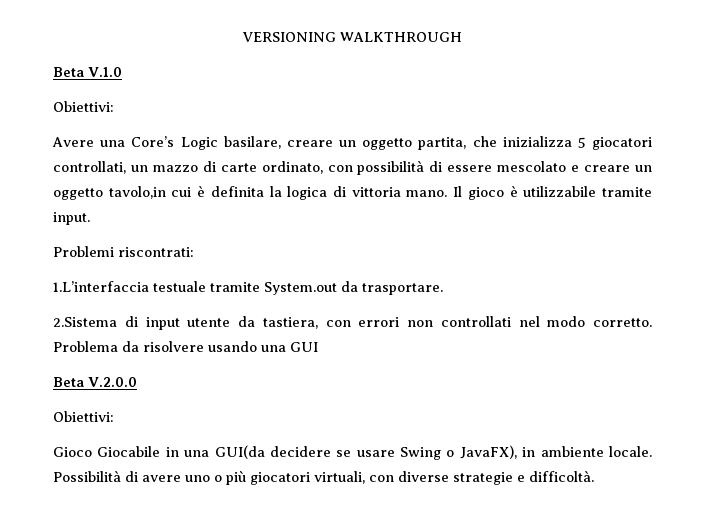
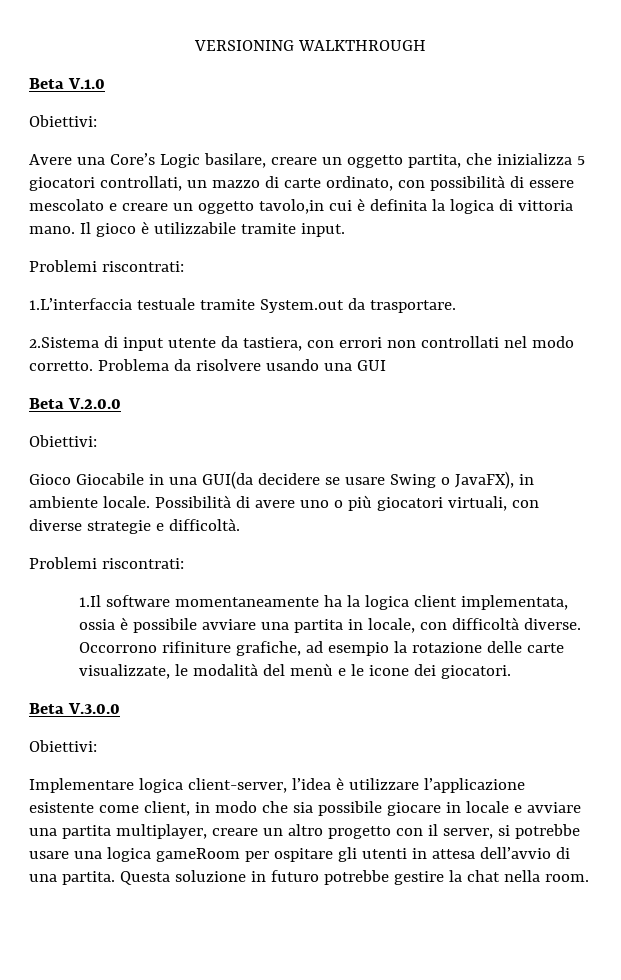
(594, 476) none -> [29,557,184,569] [79,595,569,610] [79,617,582,633] [79,641,565,656] [79,663,512,679] [29,703,120,714] [29,740,97,752] [29,777,525,793] [29,801,581,816] [29,824,580,839] [29,847,570,862] [29,870,589,885] // Problemi riscontrati: // 1.Il software momentaneamente ha la logica client implementata, ossia è possibile avviare una partita in locale, con difficoltà diverse. Occorrono rifiniture grafiche, ad esempio la rotazione delle carte visualizzate, le modalità del menù e le icone dei giocatori. // Beta V.3.0.0 // Obiettivi: // Implementare logica client-server, l’idea è utilizzare l’applicazione esistente come client, in modo che sia possibile giocare in locale e avviare una partita multiplayer, creare un altro progetto con il server, si potrebbe usare una logica gameRoom per ospitare gli utenti in attesa dell’avvio di una partita. Questa soluzione in futuro potrebbe gestire la chat nella room.

